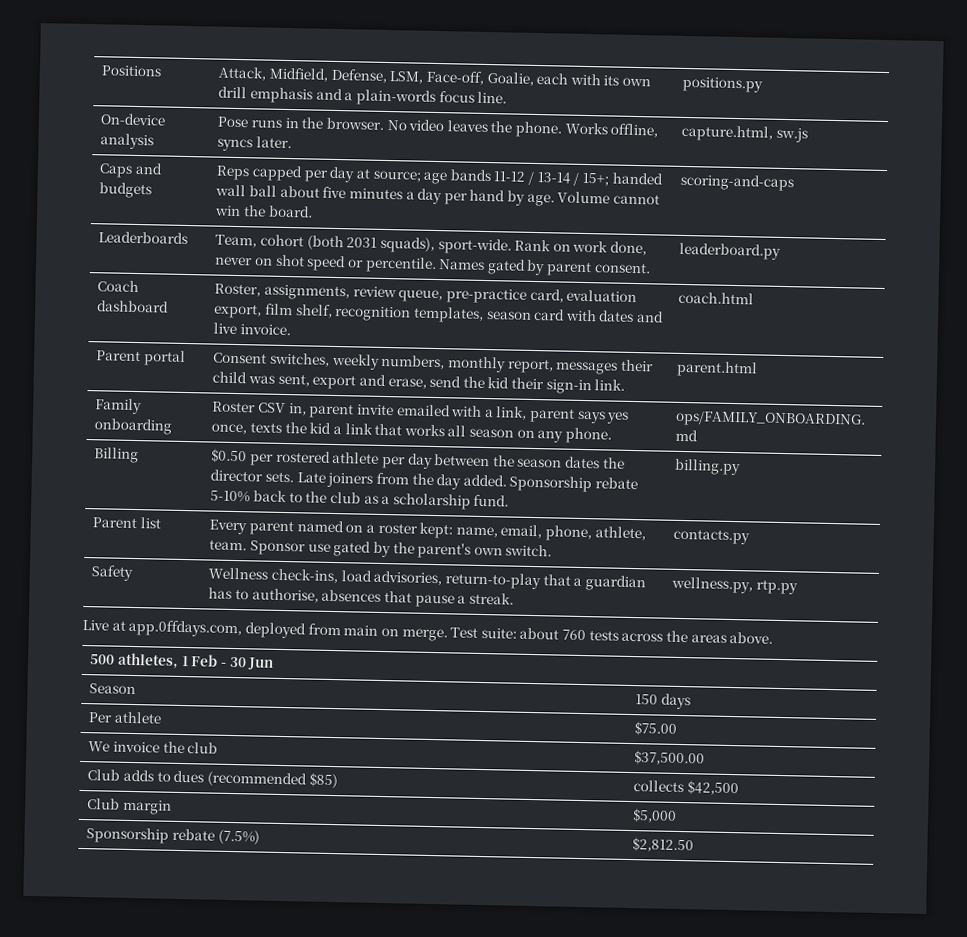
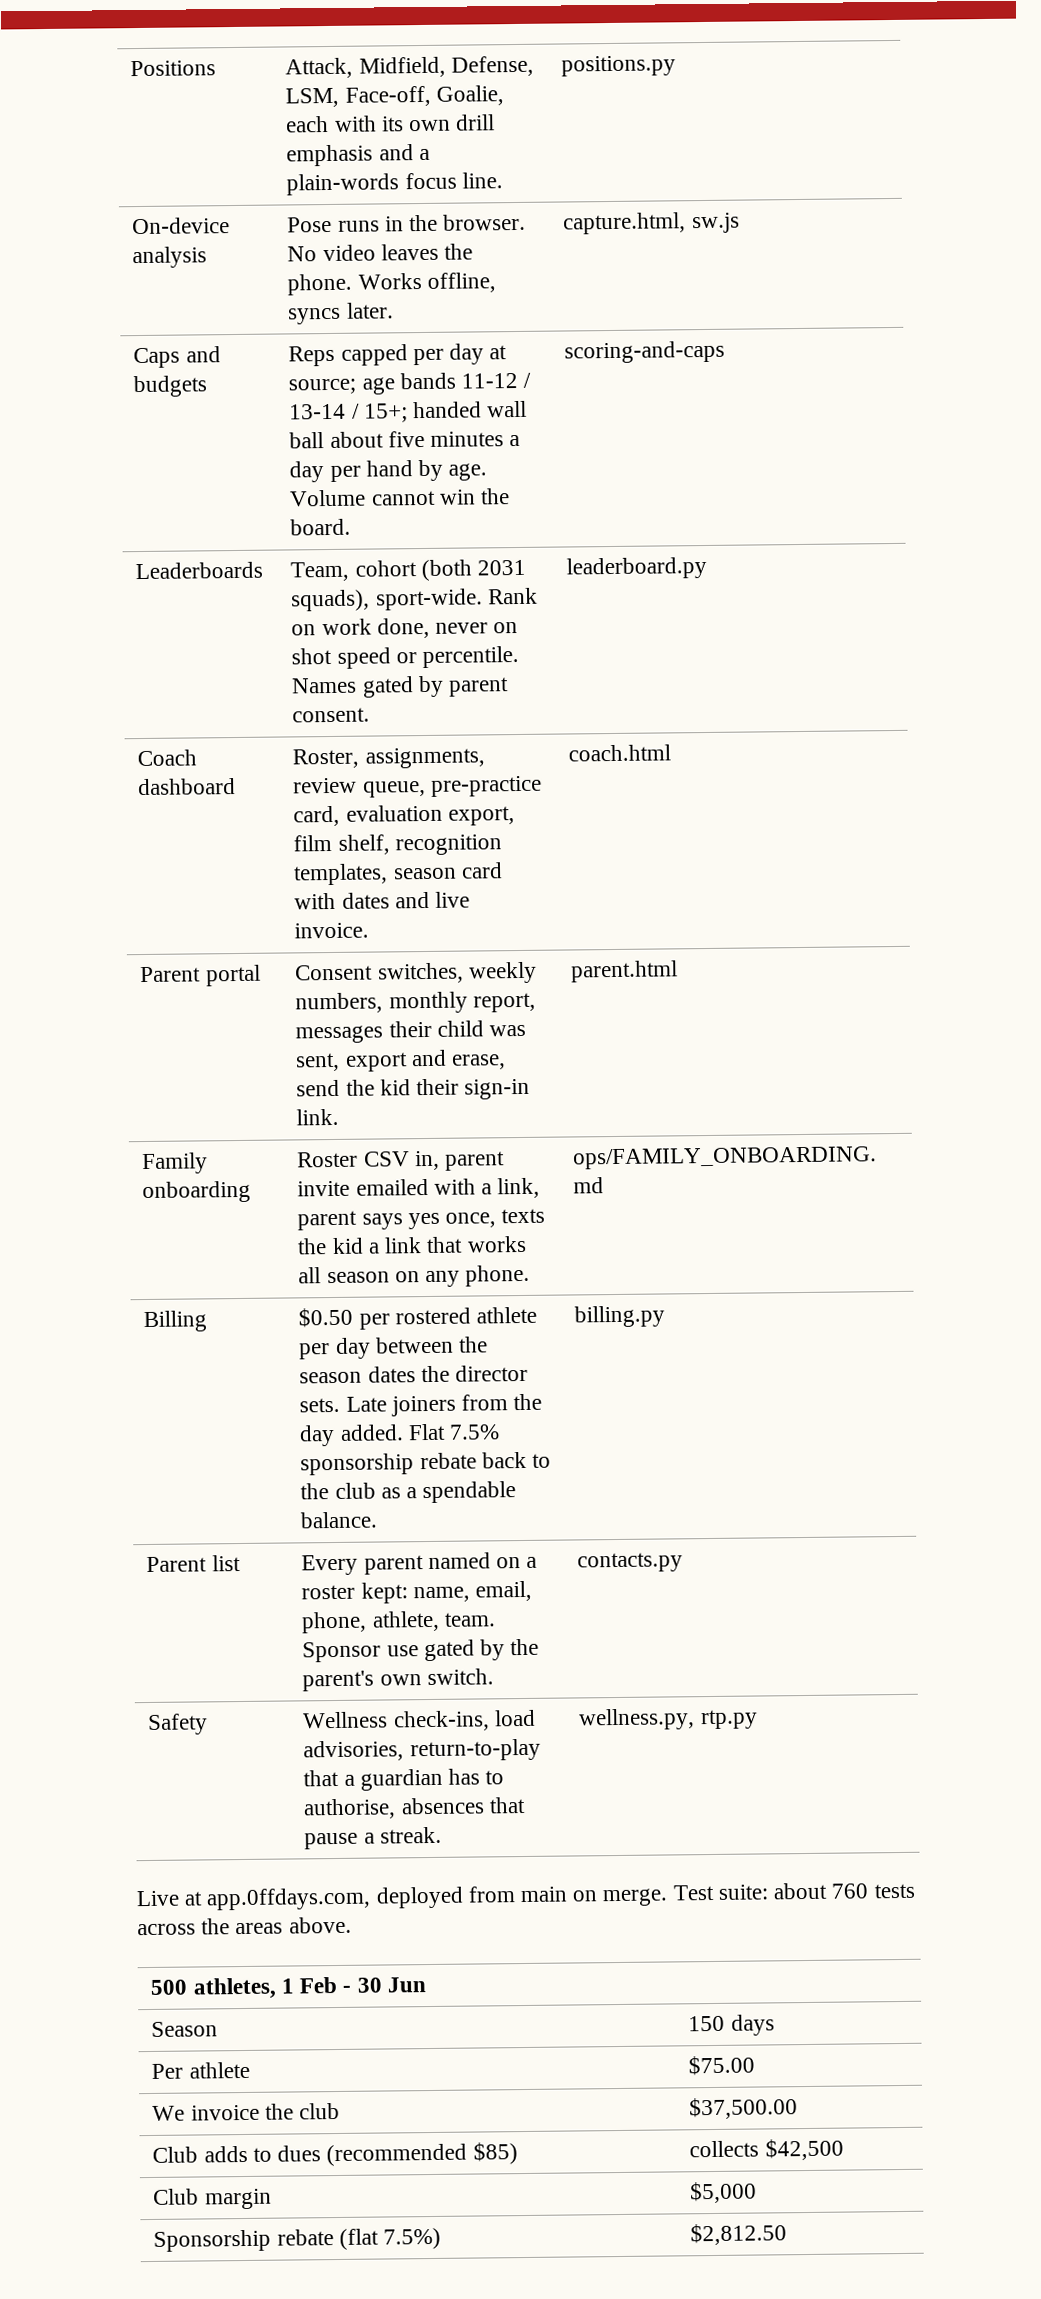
[509,475,639,493] [210,490,251,503] Sponsorship rebate 5-10% -> [407,1423,501,1441] [300,1452,477,1476] Flat 7.5% sponsorship rebate
[392,493,510,510] scholarship fund. -> [422,1481,517,1504] [300,1511,379,1529] spendable balance.
[217,829,260,845] (7.5%) -> [338,2227,442,2250] (flat 7.5%)

